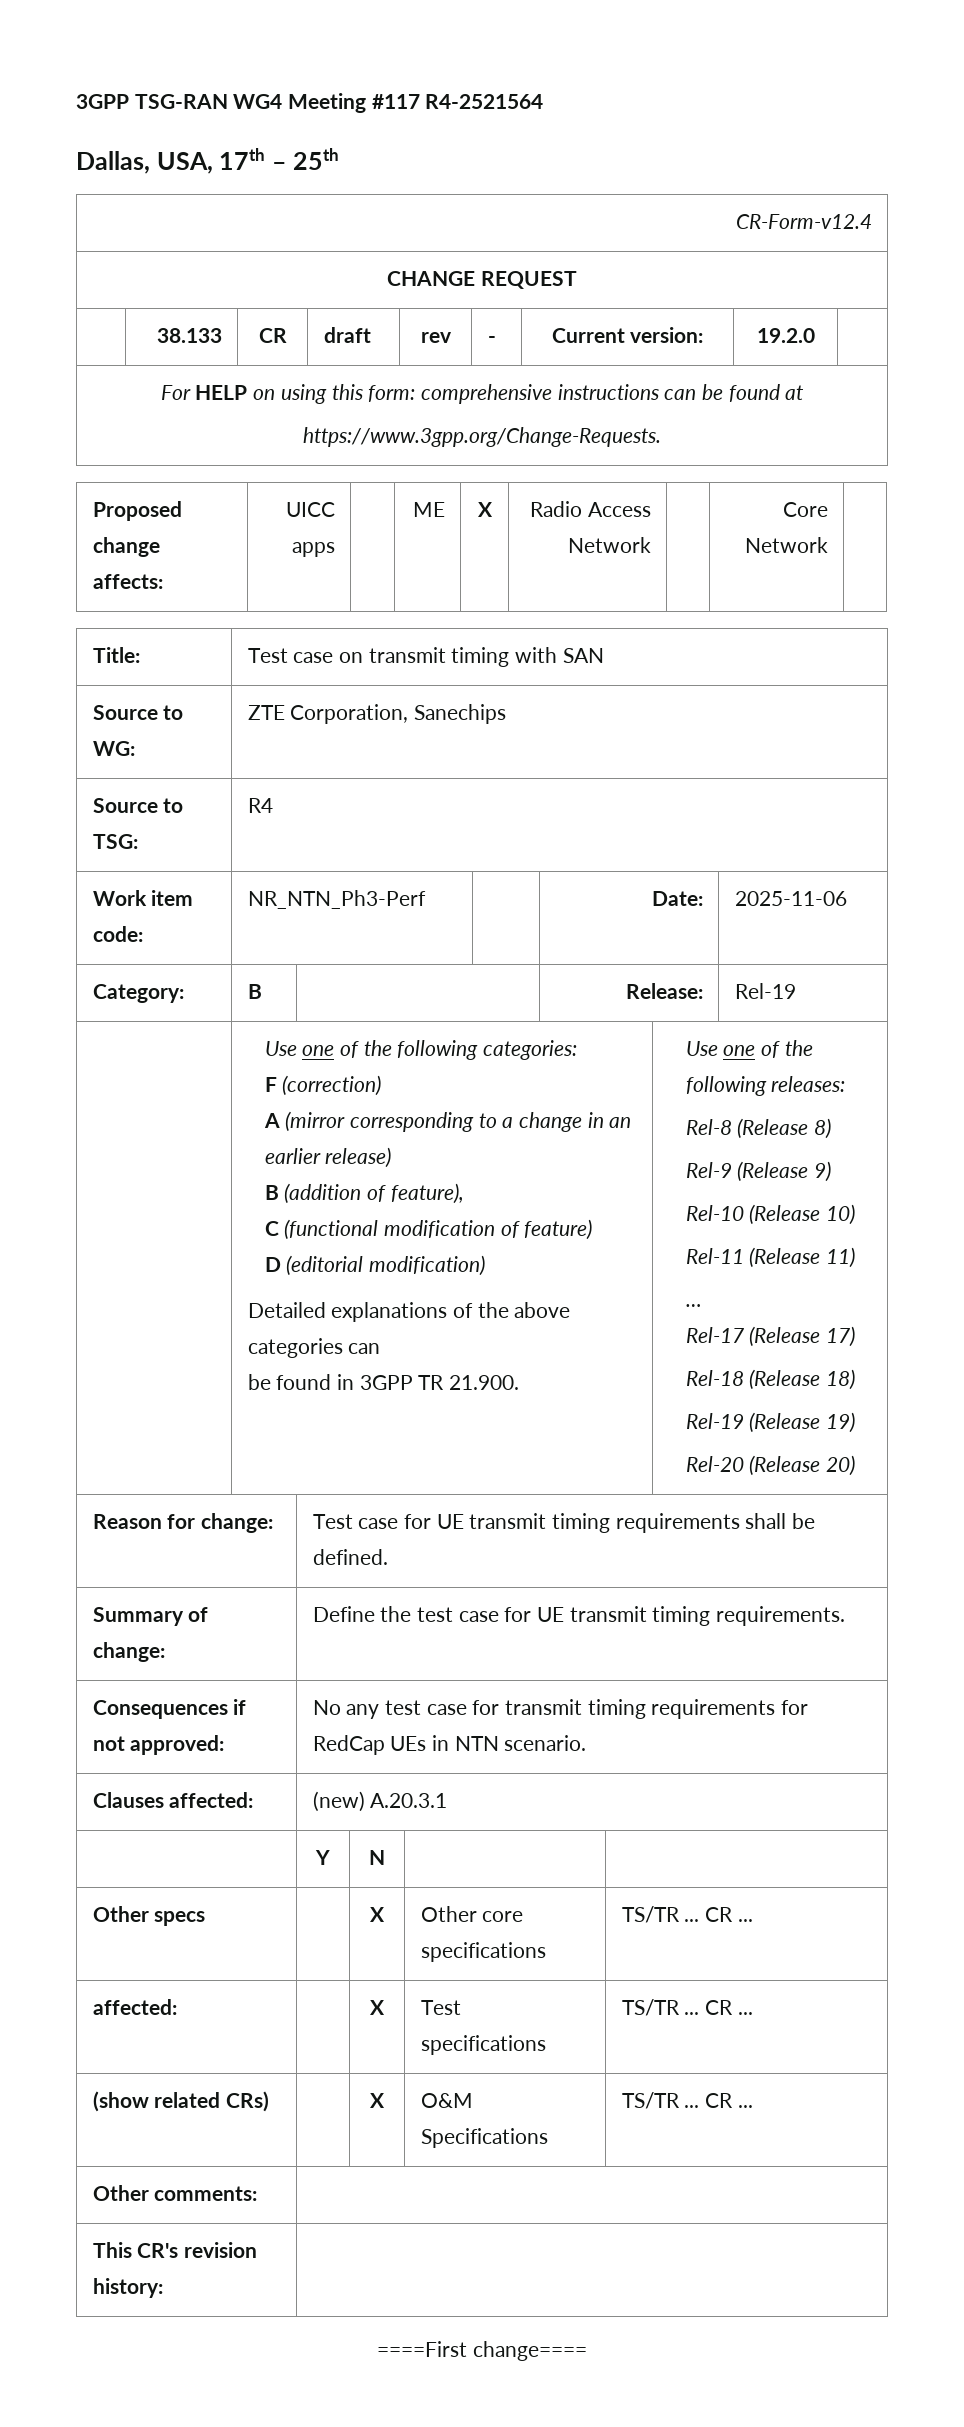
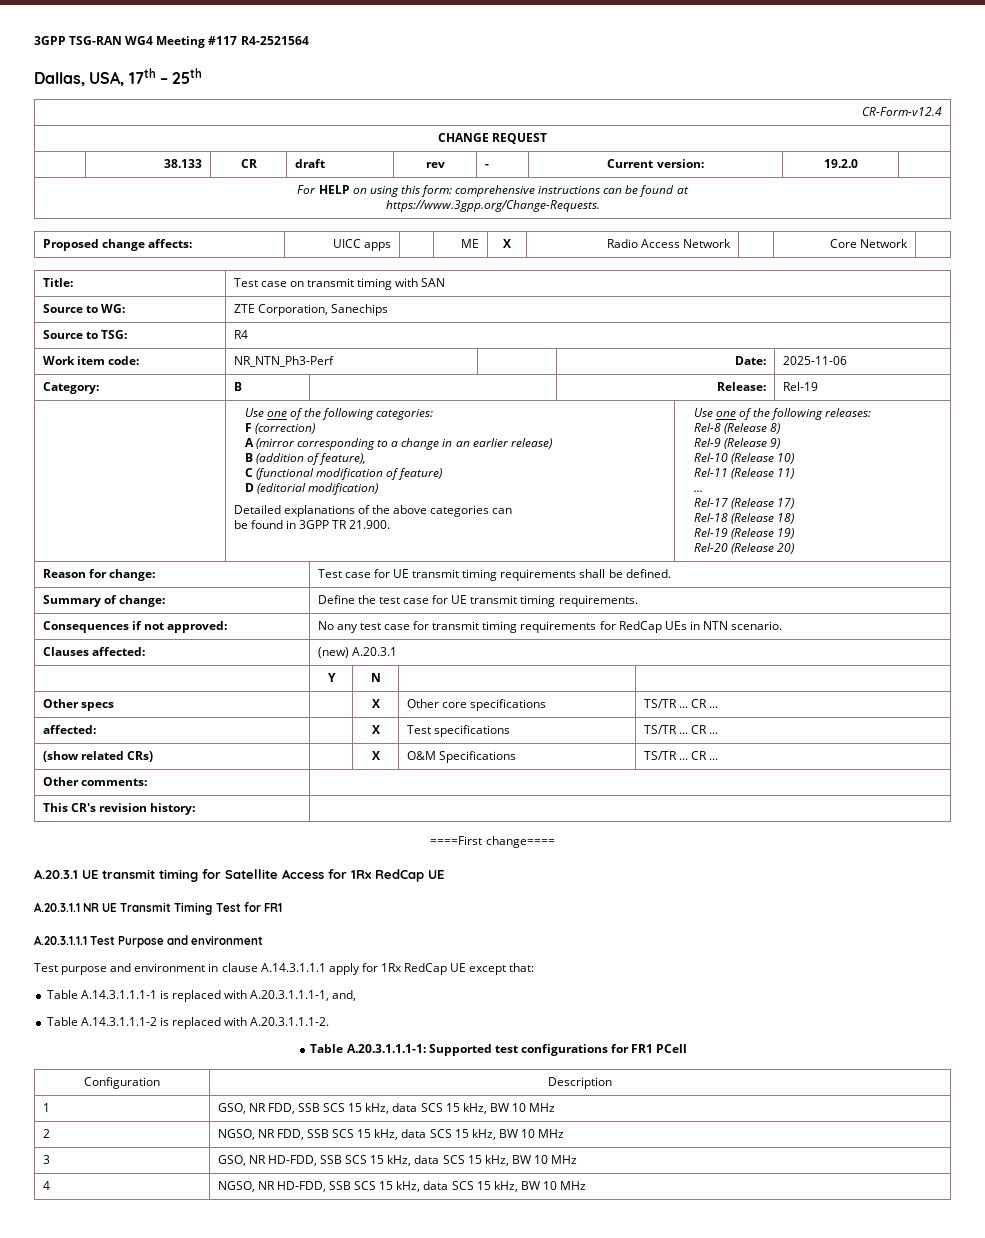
(587, 2351) none -> [34,869,444,882] [34,902,282,915] [34,935,264,948] [34,963,535,975] [46,990,357,1002] [46,1017,330,1029] [310,1044,688,1056] [84,1077,160,1089] [548,1077,612,1089] [42,1103,50,1112] [217,1103,556,1114] [42,1129,50,1138] [217,1129,565,1140] [42,1155,50,1164] [217,1155,578,1166] [42,1181,50,1190] [217,1181,587,1192] // A.20.3.1 UE transmit timing for Satellite Access for 1Rx RedCap UE // A.20.3.1.1 NR UE Transmit Timing Test for FR1 // A.20.3.1.1.1 Test Purpose and environment // Test purpose and environment in clause A.14.3.1.1.1 apply for 1Rx RedCap UE except that: // Table A.14.3.1.1.1-1 is replaced with A.20.3.1.1.1-1, and, // Table A.14.3.1.1.1-2 is replaced with A.20.3.1.1.1-2. // Table A.20.3.1.1.1-1: Supported test configurations for FR1 PCell // Configuration | Description // 1 | GSO, NR FDD, SSB SCS 15 kHz, data SCS 15 kHz, BW 10 MHz // 2 | NGSO, NR FDD, SSB SCS 15 kHz, data SCS 15 kHz, BW 10 MHz // 3 | GSO, NR HD-FDD, SSB SCS 15 kHz, data SCS 15 kHz, BW 10 MHz // 4 | NGSO, NR HD-FDD, SSB SCS 15 kHz, data SCS 15 kHz, BW 10 MHz

